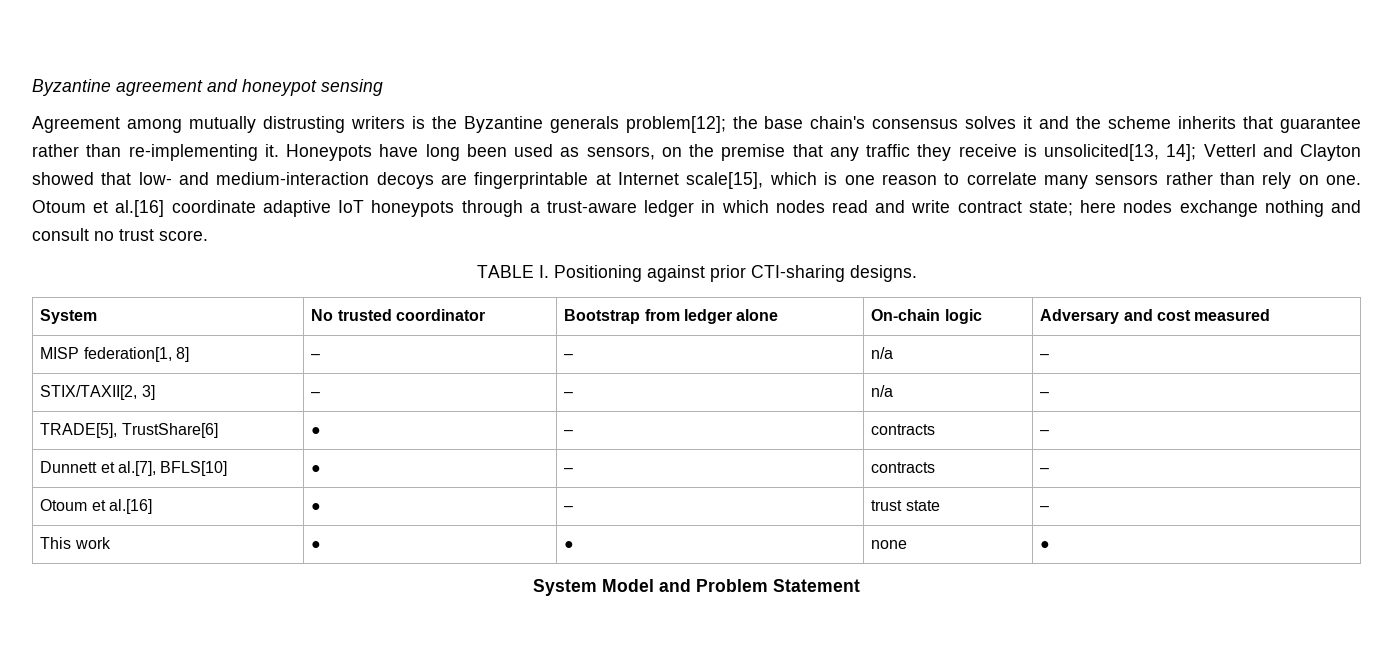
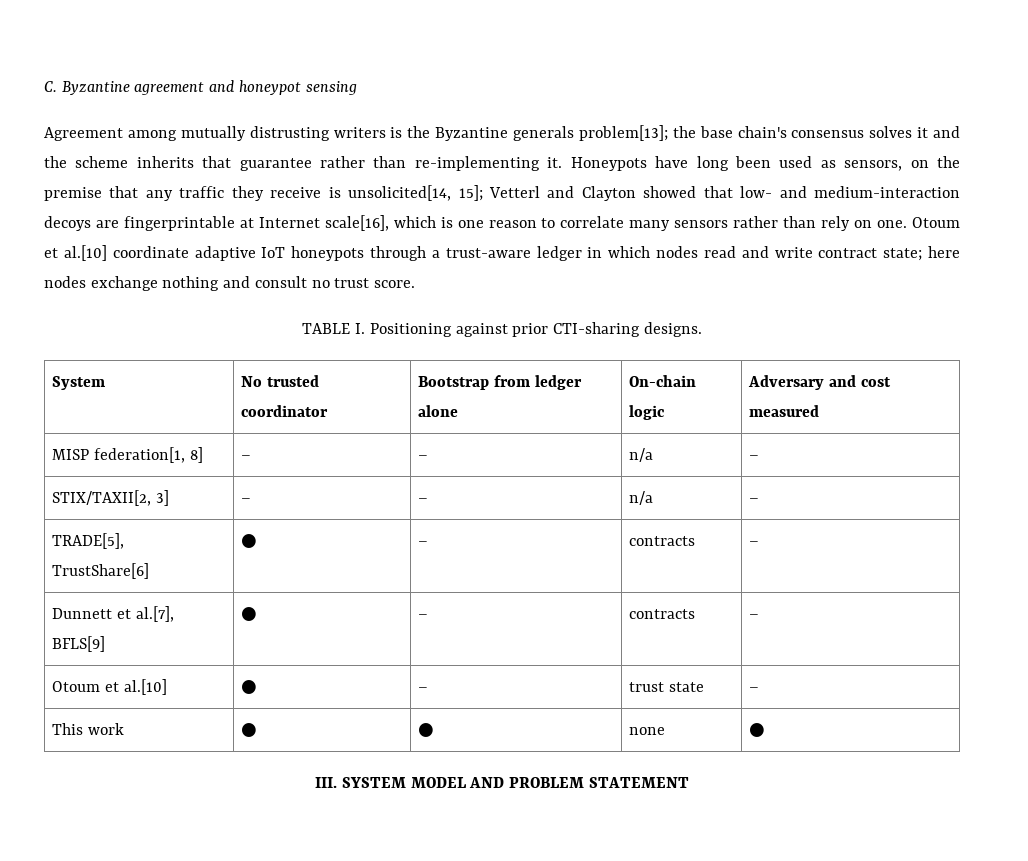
(32, 87) none -> [44,81,57,92] C.
[625,116,726,133] problem[12]; -> [578,125,668,141] problem[13];
[1044,144,1197,161] unsolicited[13, 14]; -> [348,185,483,201] unsolicited[14, 15];
[686,172,764,189] scale[15], -> [324,215,389,231] scale[16],
[115,200,165,217] al.[16] -> [63,245,107,261] al.[10]
[160,461,228,476] BFLS[10] -> [52,636,106,652] BFLS[9]
[108,499,152,514] al.[16] -> [123,679,167,695] al.[10]
[533,579,860,596] System Model and Problem Statement -> [315,777,689,788] III. SYSTEM MODEL AND PROBLEM STATEMENT

